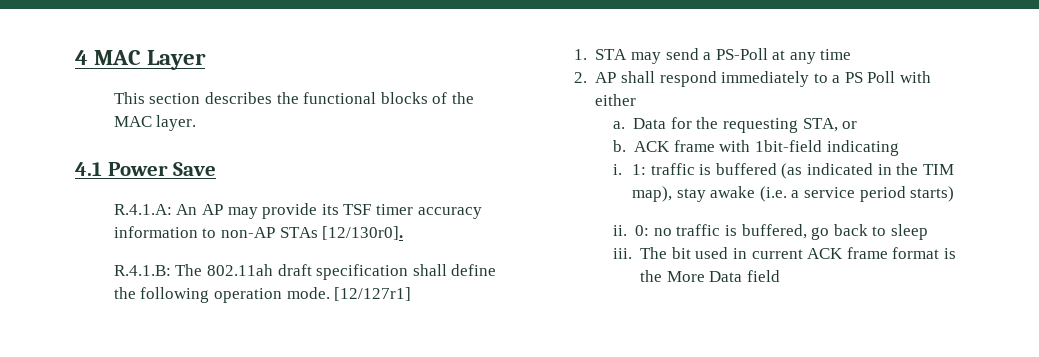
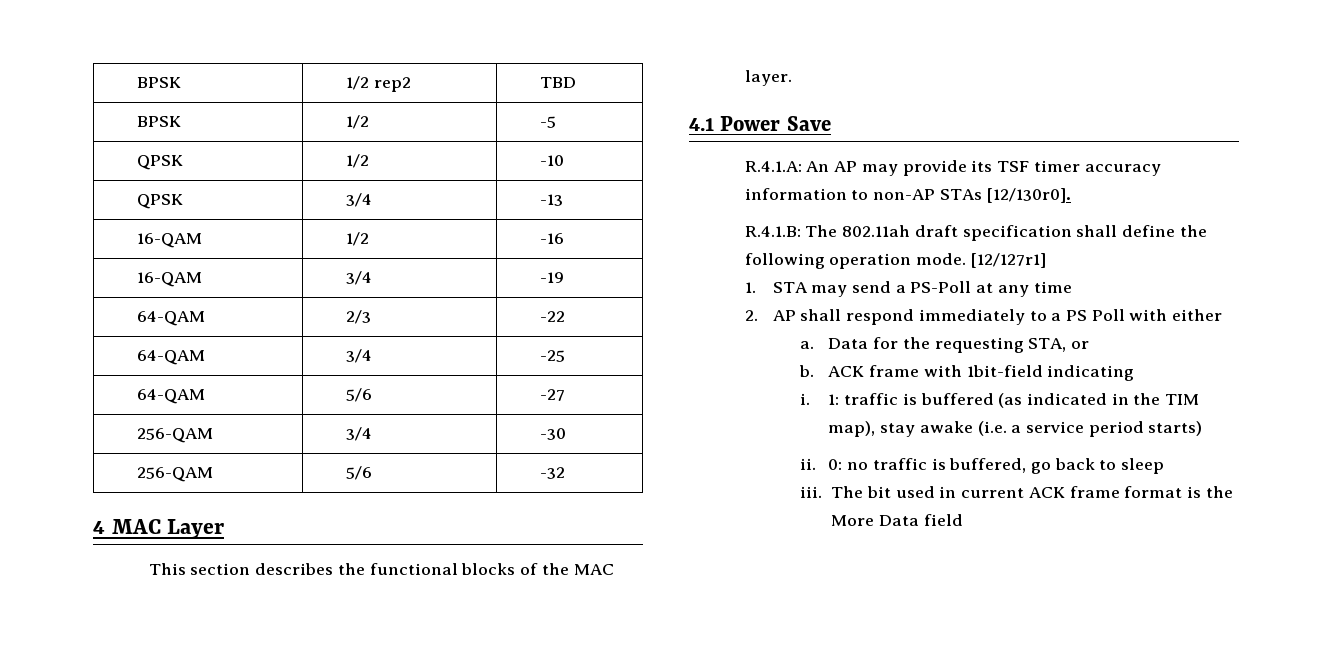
(75, 57) none -> [136,77,181,88] [345,76,411,92] [539,77,576,88] [136,116,181,127] [345,115,369,129] [539,116,556,128] [136,155,183,170] [345,154,369,168] [539,155,564,166] [136,194,183,209] [345,193,372,207] [539,194,563,206] [136,233,202,248] [345,232,369,246] [539,233,564,244] [136,272,202,287] [345,271,372,285] [539,272,564,283] [136,311,205,326] [345,310,371,324] [539,311,565,322] [136,350,205,365] [345,349,372,363] [539,350,565,362] [136,389,205,404] [345,388,372,402] [539,389,565,401] [136,428,213,443] [345,427,372,441] [539,428,566,440] [136,467,213,482] [345,466,372,480] [539,467,565,479] BPSK | 1/2 rep2 | TBD // BPSK | 1/2 | -5 // QPSK | 1/2 | -10 // QPSK | 3/4 | -13 // 16-QAM | 1/2 | -16 // 16-QAM | 3/4 | -19 // 64-QAM | 2/3 | -22 // 64-QAM | 3/4 | -25 // 64-QAM | 5/6 | -27 // 256-QAM | 3/4 | -30 // 256-QAM | 5/6 | -32 //

